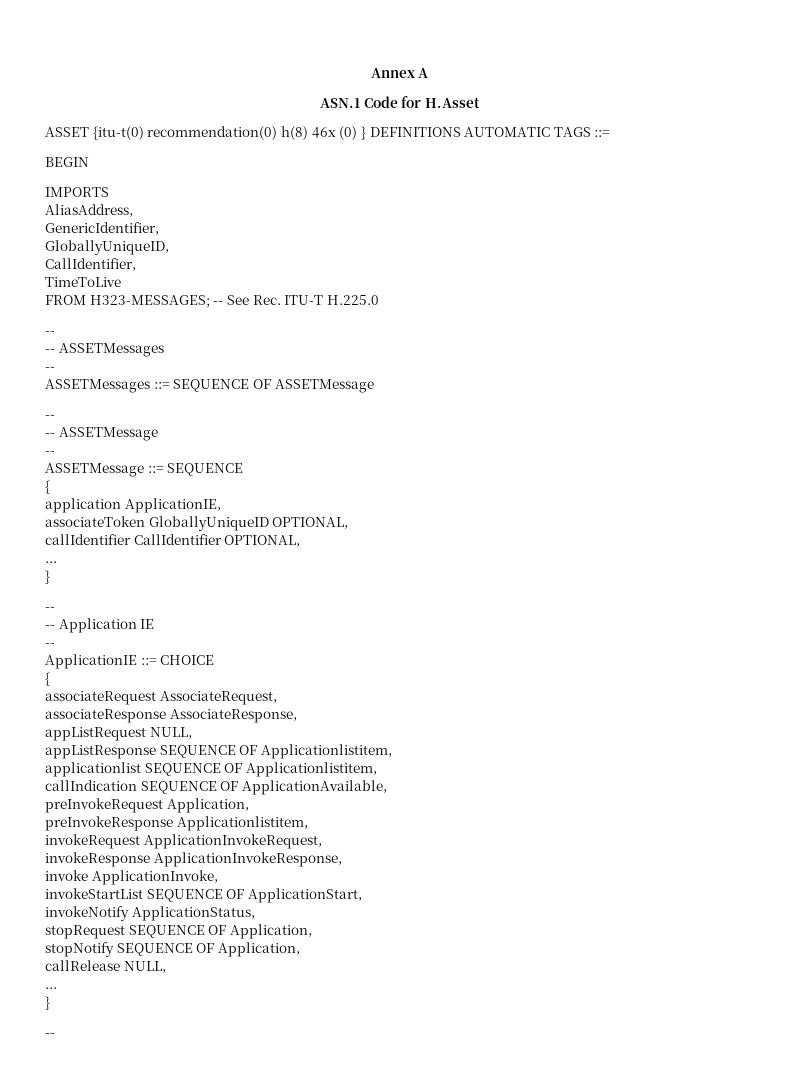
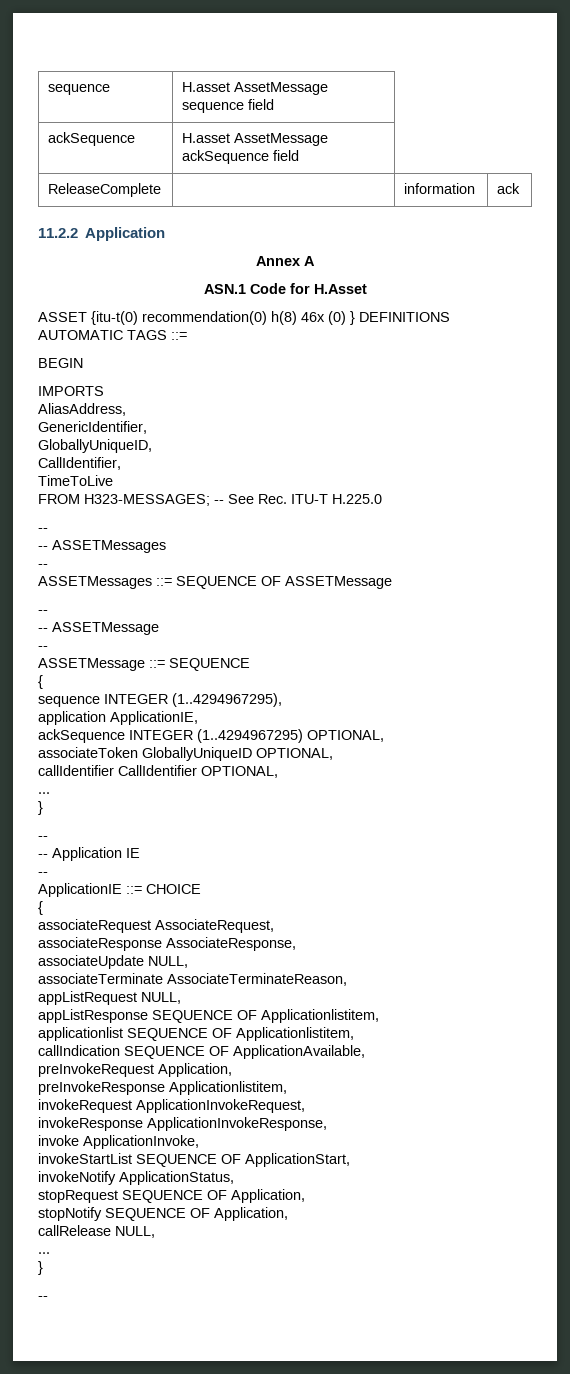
(370, 73) none -> [48,84,111,95] [182,82,329,95] [182,99,275,113] [48,132,136,146] [182,133,329,146] [182,150,300,164] [48,183,162,197] [404,183,476,194] [497,183,521,194] [38,227,166,241] sequence | H.asset AssetMessage sequence field // ackSequence | H.asset AssetMessage ackSequence field // ReleaseComplete | | information | ack // 11.2.2 Application //
(50, 487) none -> [38,693,282,707] // sequence INTEGER (1..4294967295),
(221, 505) none -> [38,729,384,743] // ackSequence INTEGER (1..4294967295) OPTIONAL,
(297, 716) none -> [38,955,188,969] [38,973,347,986] // associateUpdate NULL, // associateTerminate AssociateTerminateReason,

